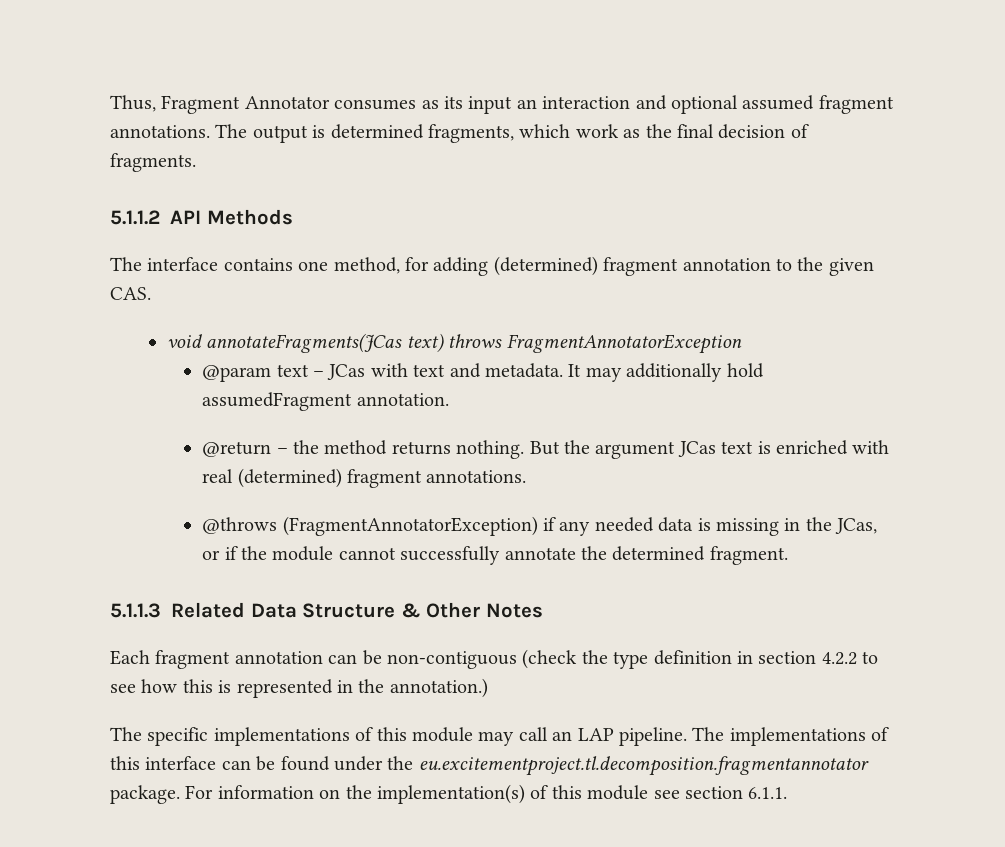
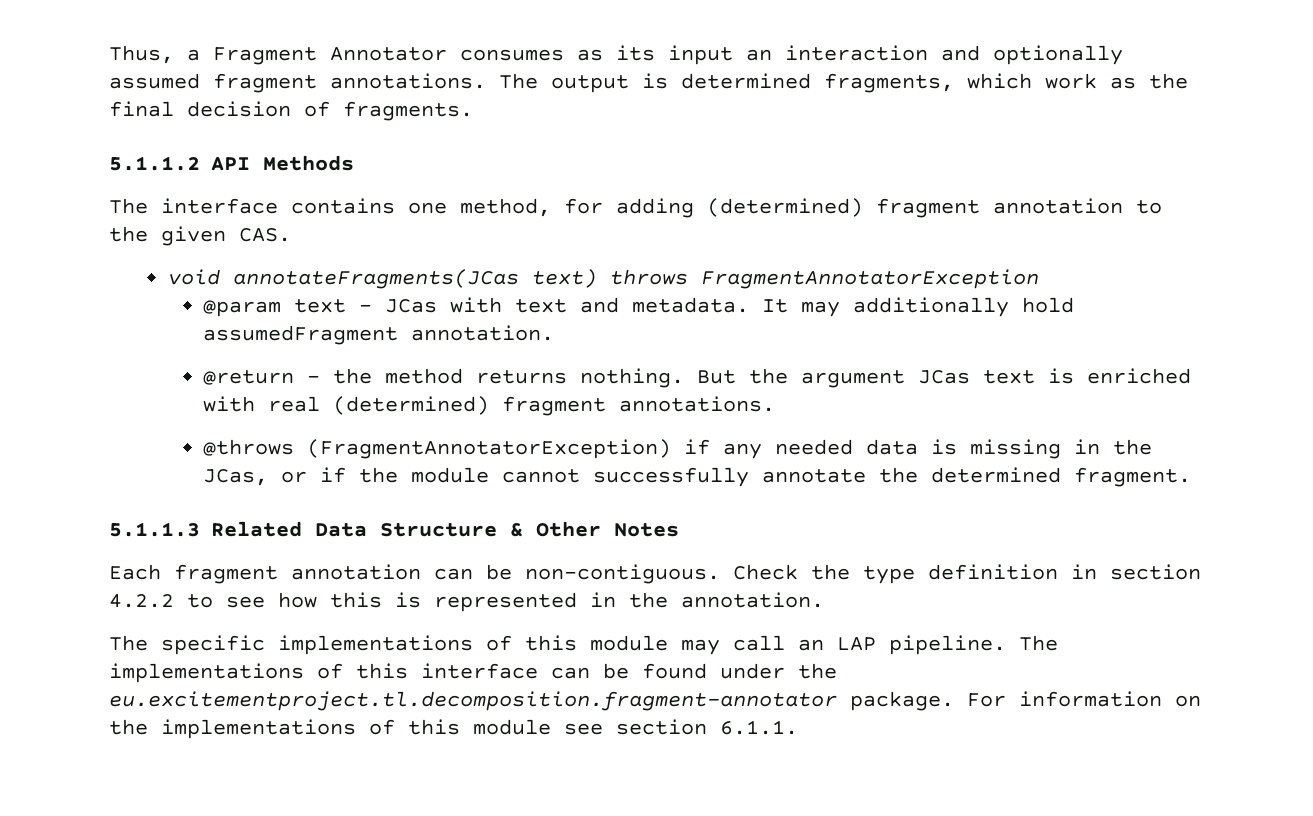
(156, 103) none -> [187,49,200,61] a
[670,95,738,114] optional -> [993,45,1123,65] optionally
[387,649,578,669] non-contiguous (check -> [525,564,798,584] non-contiguous. Check
[389,678,488,698] annotation.) -> [681,592,824,608] annotation.
[418,756,869,776] eu.excitementproject.tl.decomposition.fragmentannotator -> [109,691,837,711] eu.excitementproject.tl.decomposition.fragment-annotator
[377,784,525,804] implementation(s) -> [161,719,356,739] implementations

